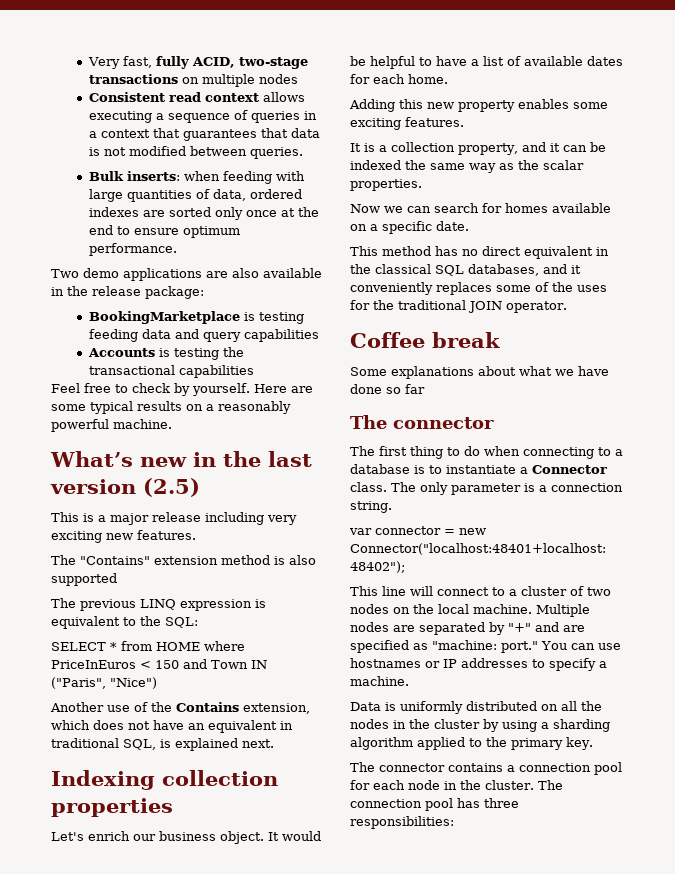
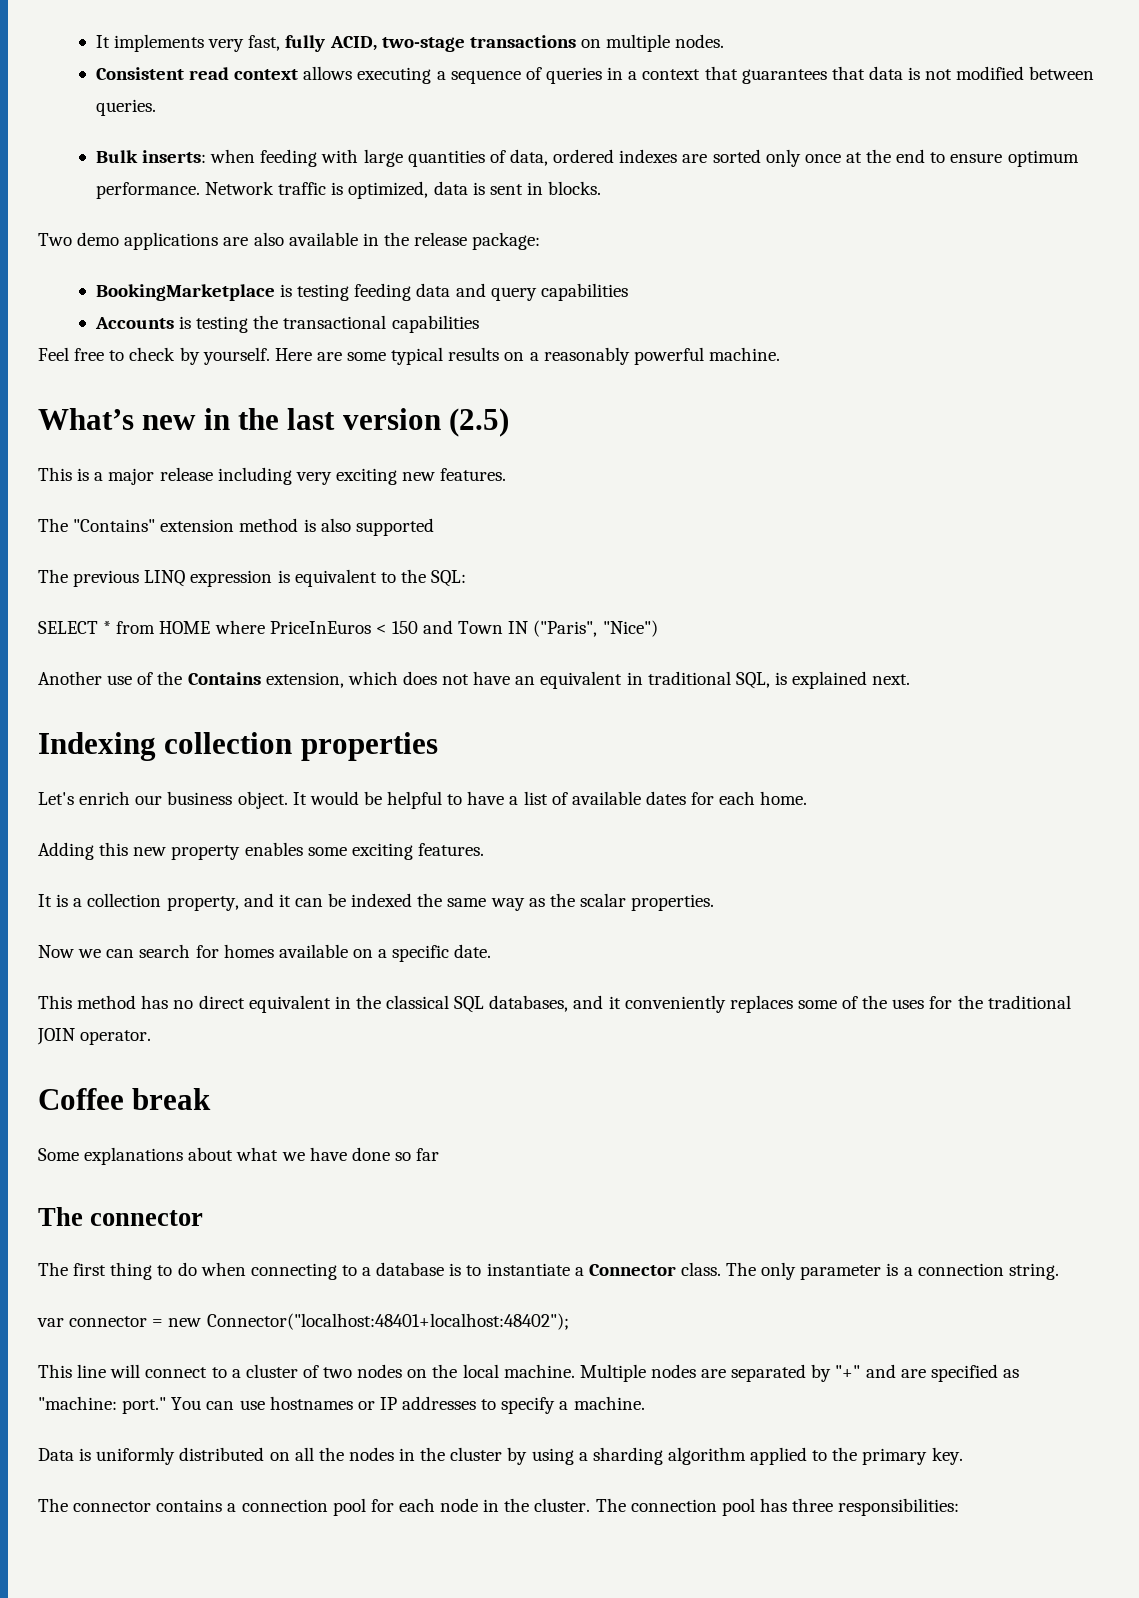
[87,57,120,69] Very -> [95,34,245,52] It implements very
[258,74,298,84] nodes -> [675,34,725,48] nodes.
(177, 249) none -> [205,181,602,199] Network traffic is optimized, data is sent in blocks.

